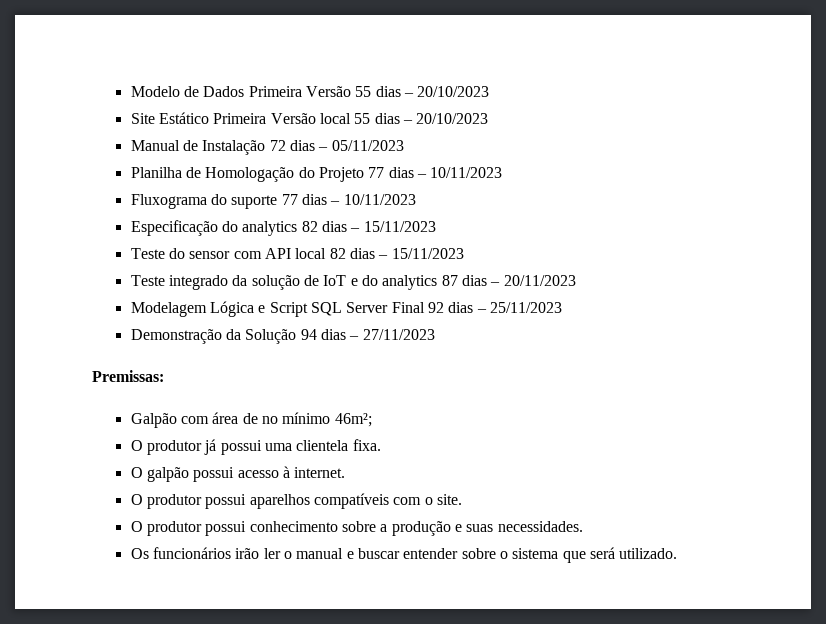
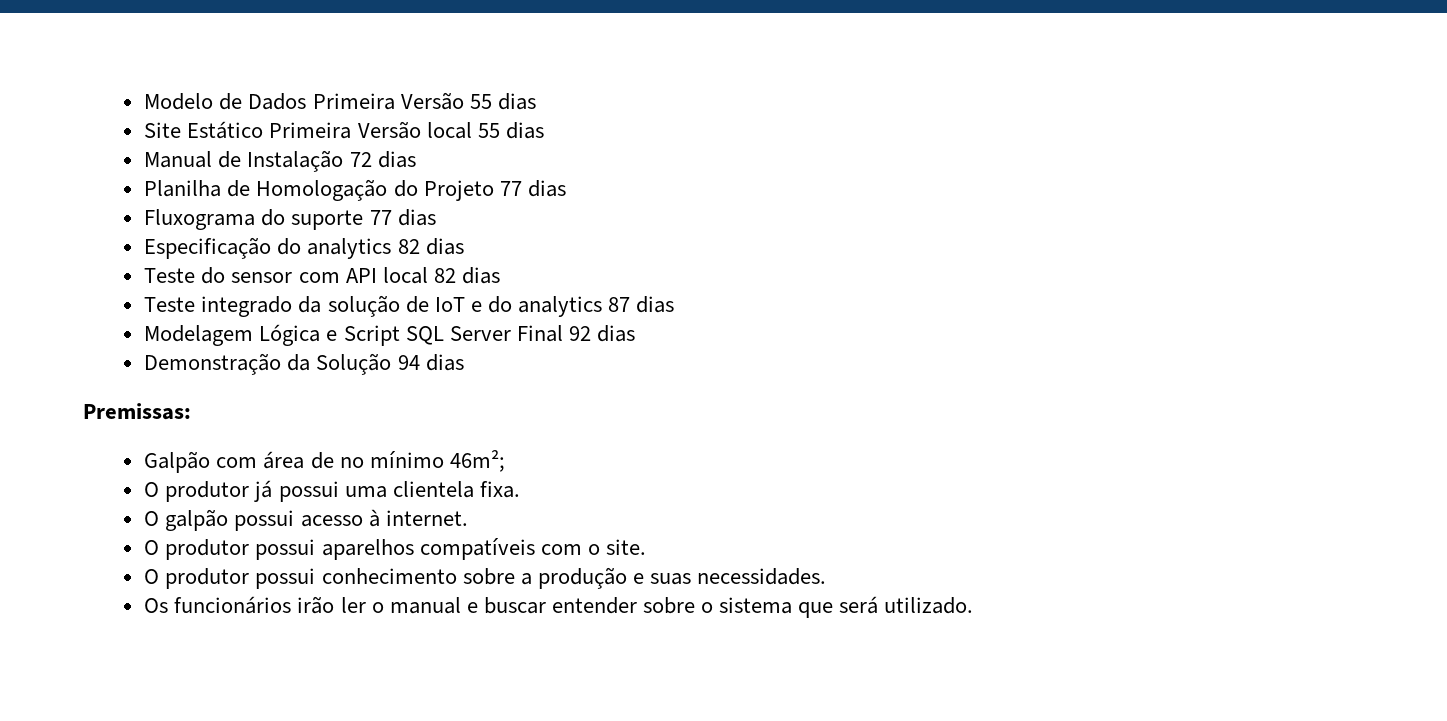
[403,86,490,97] – 20/10/2023 -> (536, 101) none
[402,113,489,124] – 20/10/2023 -> (544, 130) none
[318,140,404,151] – 05/11/2023 -> (416, 159) none
[416,167,503,178] – 10/11/2023 -> (566, 188) none
[330,194,416,205] – 10/11/2023 -> (436, 217) none
[350,221,436,232] – 15/11/2023 -> (464, 246) none
[378,248,464,259] – 15/11/2023 -> (500, 275) none
[490,275,576,286] – 20/11/2023 -> (675, 304) none
[476,302,562,313] – 25/11/2023 -> (635, 333) none
[349,329,435,340] – 27/11/2023 -> (464, 362) none

